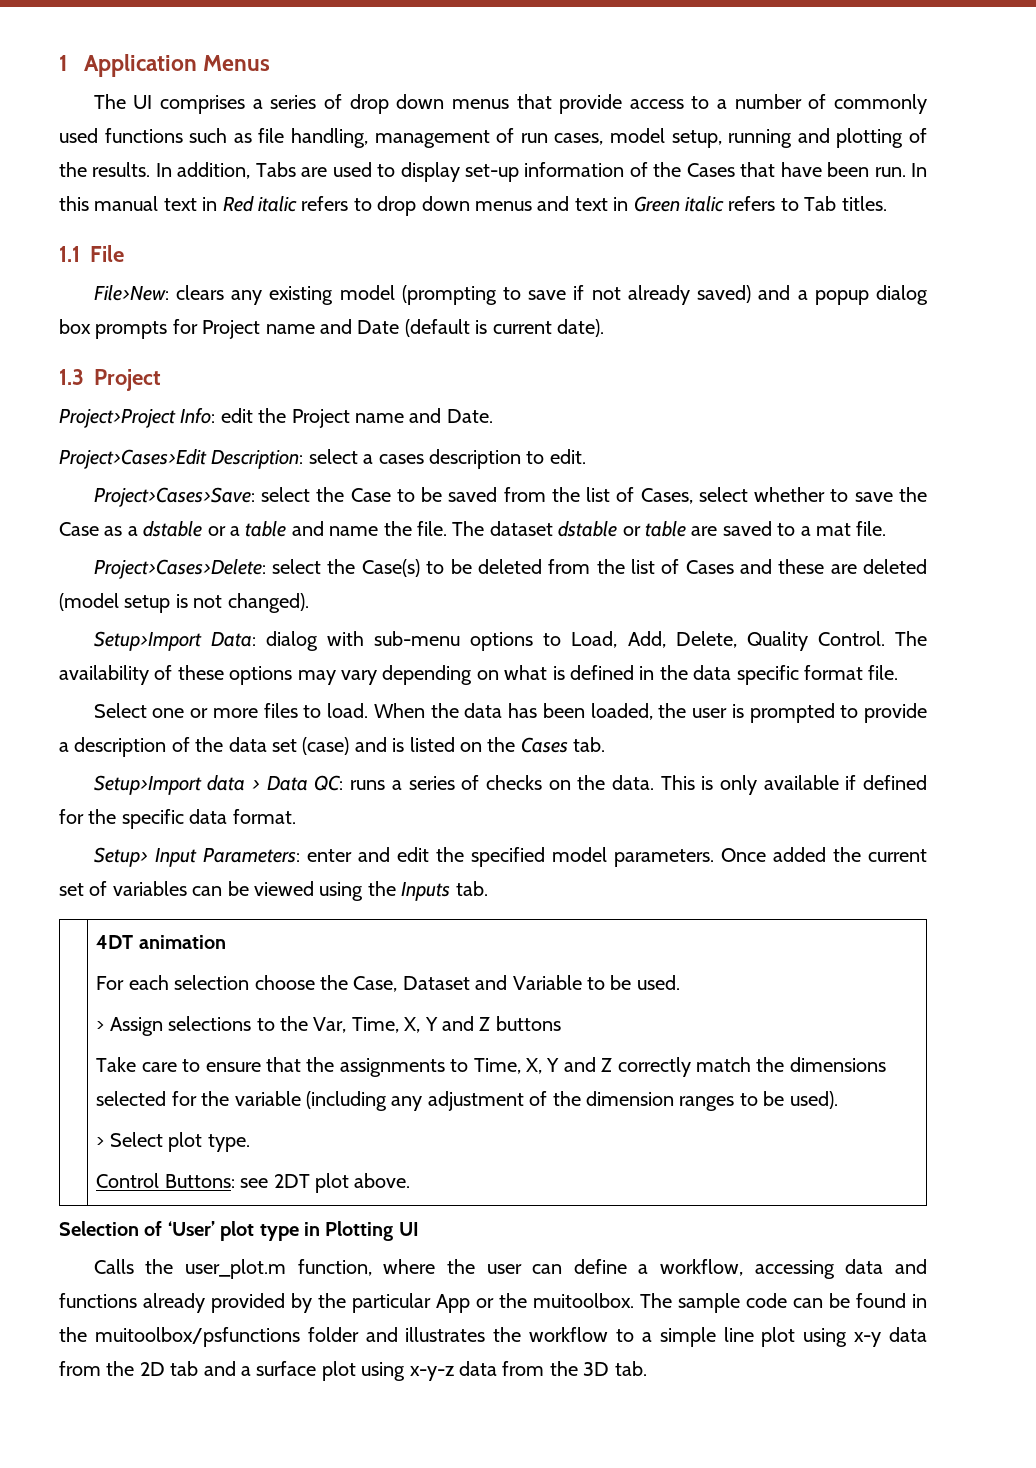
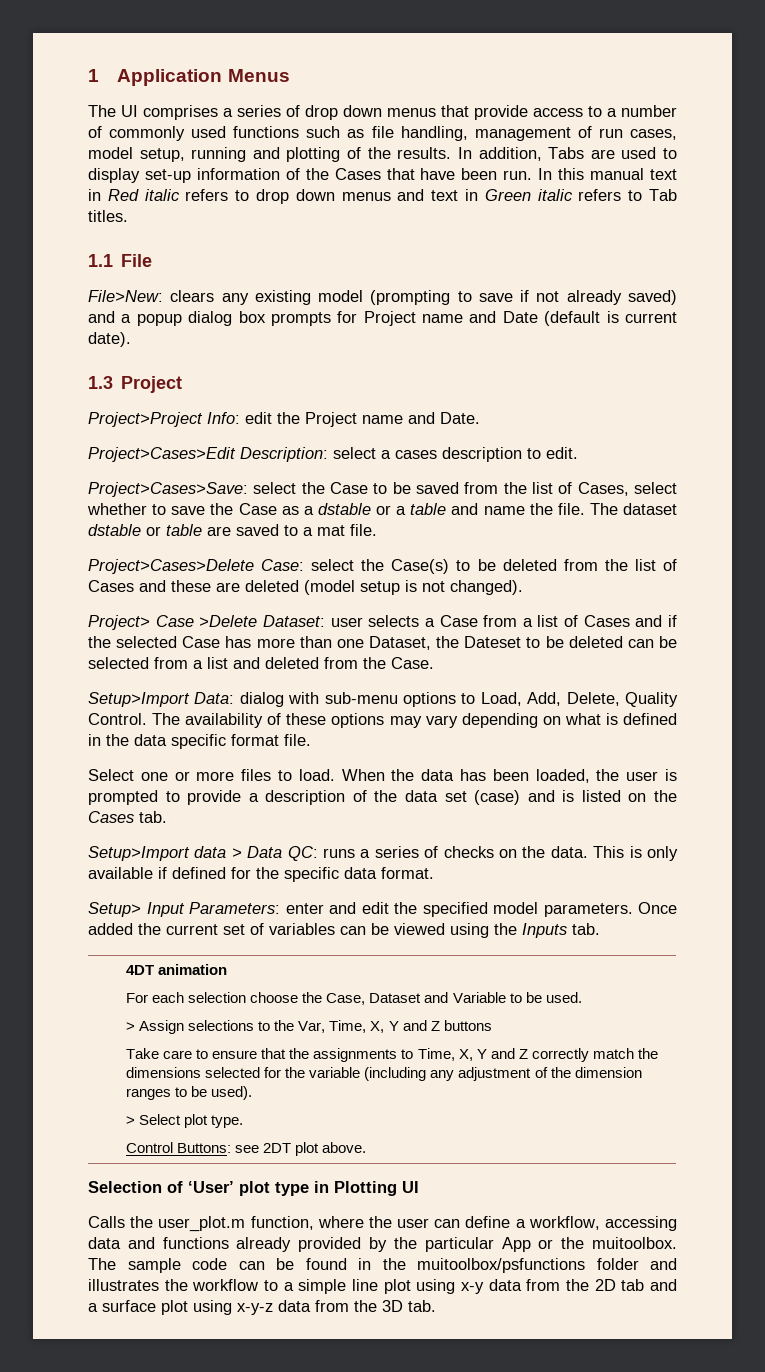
[93,559,266,579] Project>Cases>Delete: -> [88,559,305,574] Project>Cases>Delete Case:
(309, 603) none -> [88,615,678,630] [88,636,677,650] [88,657,434,669] // Project> Case >Delete Dataset: user selects a Case from a list of Cases and if the selected Case has more than one Dataset, the Dateset to be deleted can be selected from a list and deleted from the Case.

